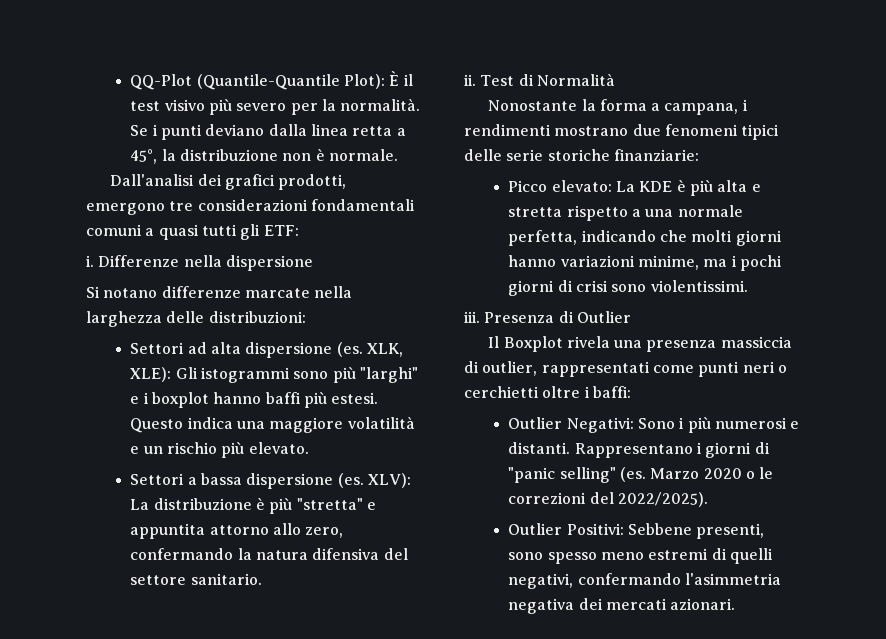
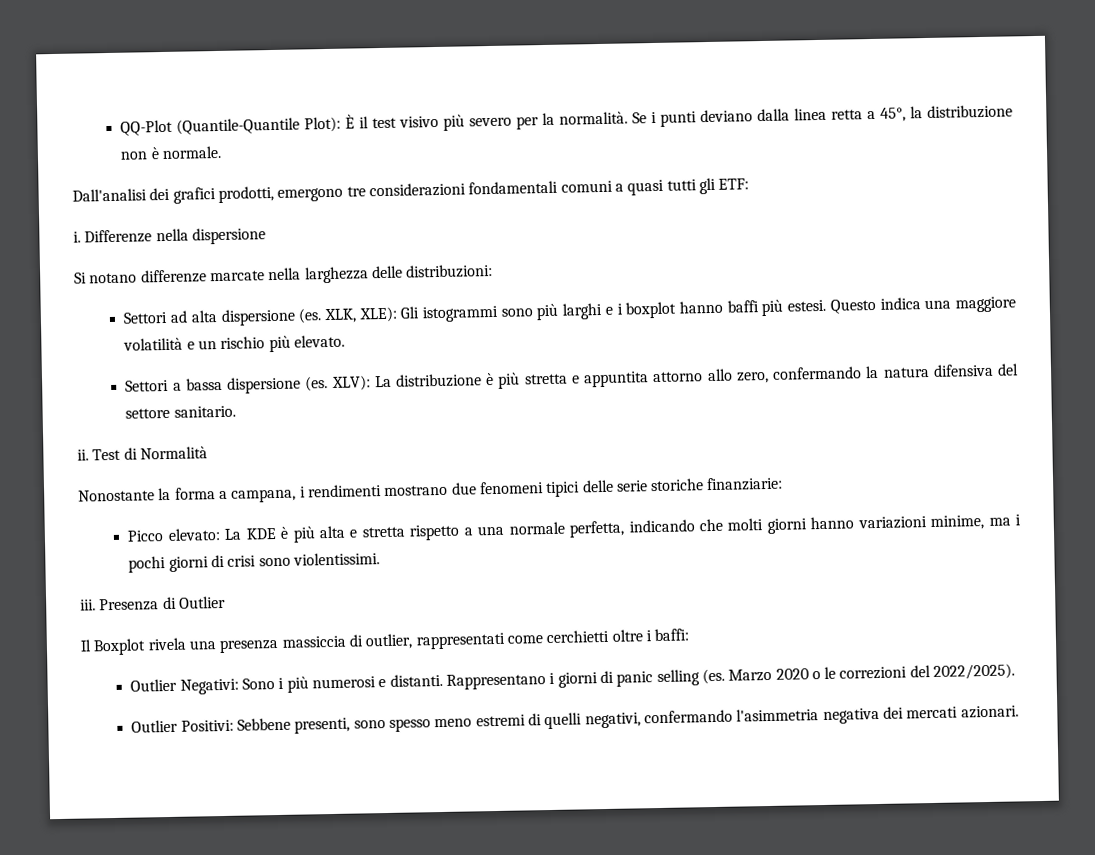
[360,367,419,383] "larghi" -> [562,302,604,320] larghi
[296,498,363,510] "stretta" -> [524,373,568,385] stretta
[698,361,787,377] punti neri o -> (543, 639) none
[508,467,616,483] "panic selling" -> [616,669,700,687] panic selling

